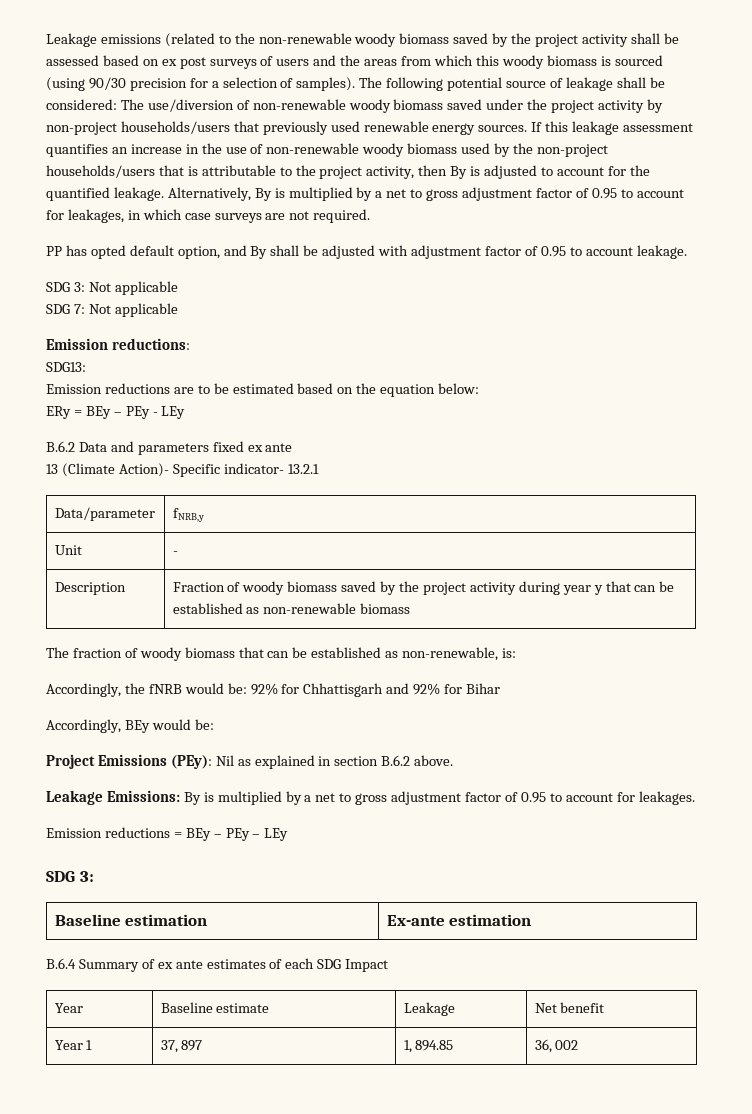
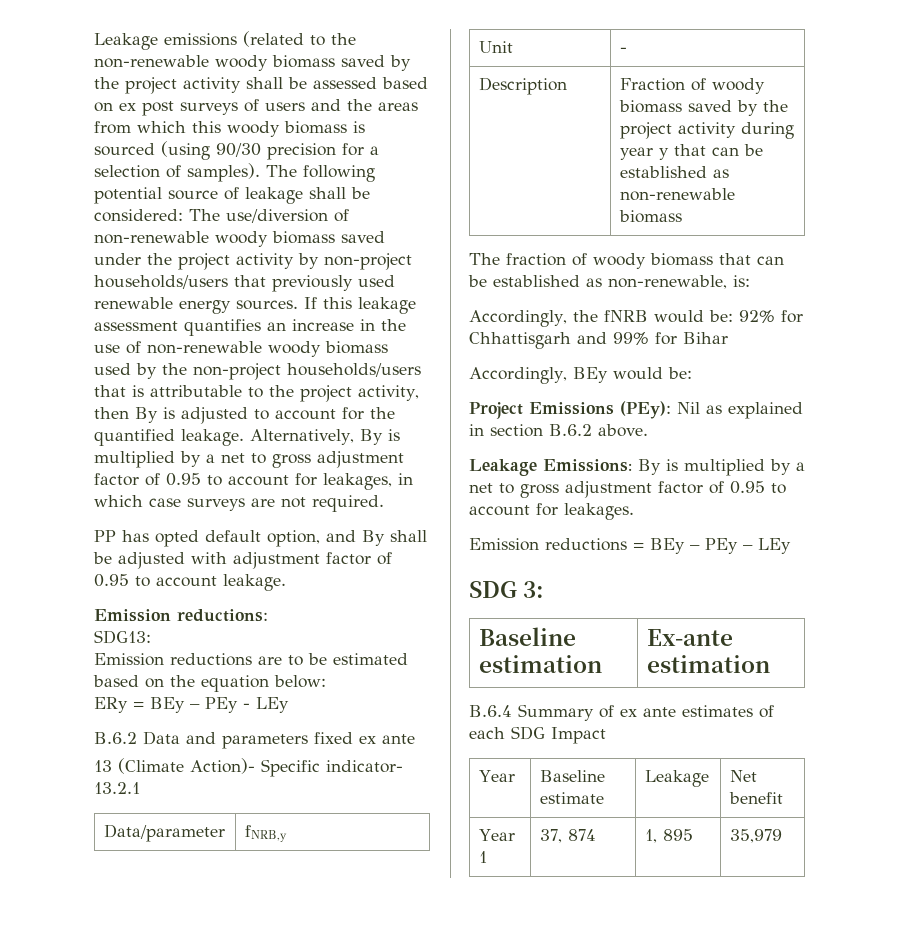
[46,281,178,295] [46,303,178,317] // SDG 3: Not applicable // SDG 7: Not applicable -> (286, 582) none
[413,683,441,695] 92% -> [613,332,649,345] 99%
[181,1040,203,1051] 897 -> [567,829,596,841] 874
[415,1040,454,1051] [534,1039,579,1053] 894.85 | 36, 002 -> [662,829,693,841] [729,829,782,843] 895 | 35,979

